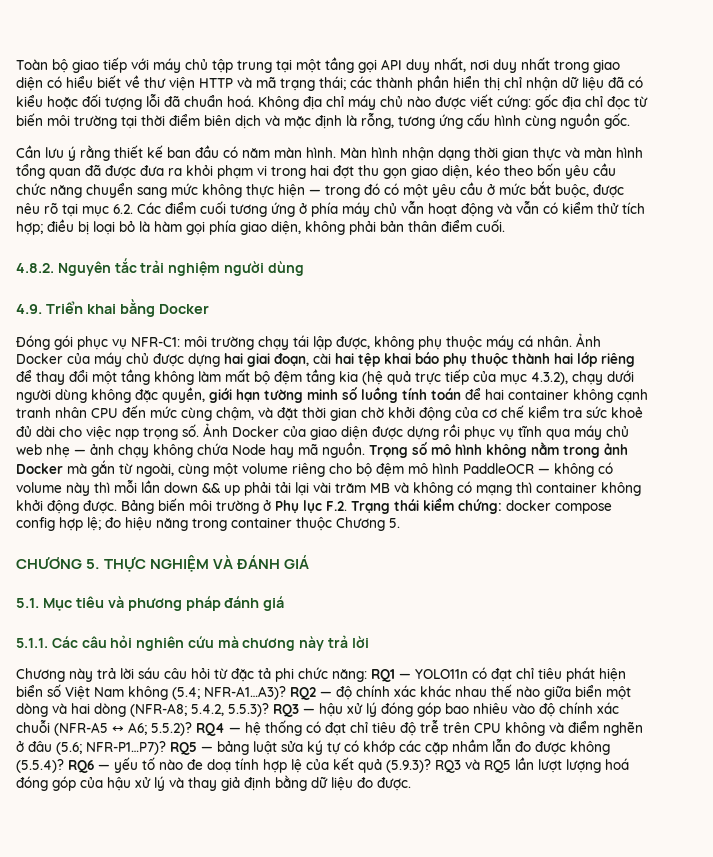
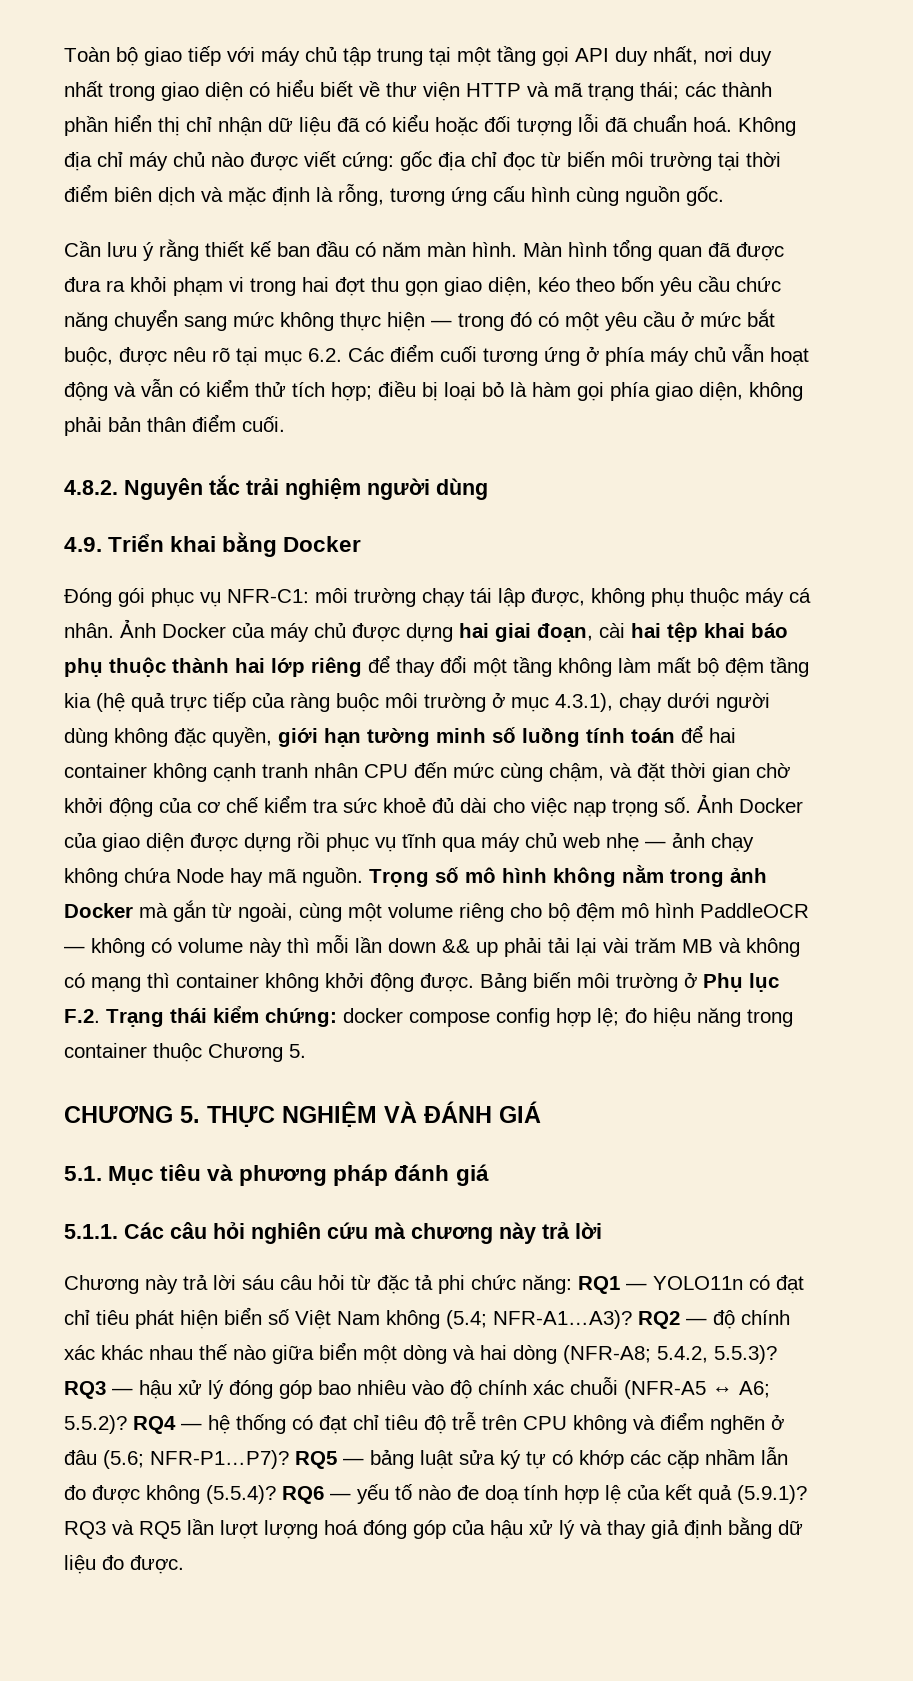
[402,147,643,161] nhận dạng thời gian thực và màn hình -> (607, 249) none
[500,372,568,385] mục 4.3.2), -> [290,692,613,712] ràng buộc môi trường ở mục 4.3.1),
[386,759,431,773] (5.9.3)? -> [737,1485,807,1504] (5.9.1)?

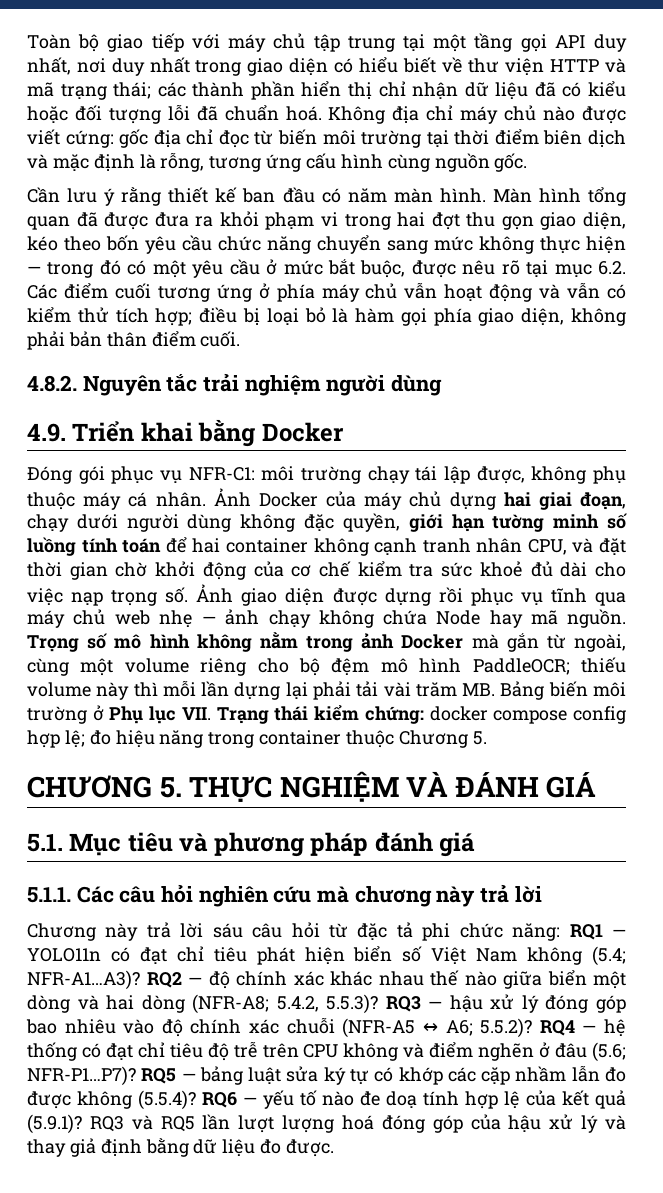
[352,623,400,642] được -> (442, 499) none
[599,622,788,642] [64,655,809,677] [64,692,613,712] cài hai tệp khai báo phụ thuộc thành hai lớp riêng để thay đổi một tầng không làm mất bộ đệm tầng kia (hệ quả trực tiếp của ràng buộc môi trường ở mục 4.3.1), -> (627, 501) none
[364,762,604,782] CPU đến mức cùng chậm, -> [527,539,567,555] CPU,
[739,798,803,813] [64,832,97,848] Docker của -> (234, 593) none
[700,903,809,918] [64,938,172,957] PaddleOCR — không có -> [472,657,626,675] PaddleOCR; thiếu
[388,938,498,957] down && up -> [234,682,308,700] dựng lại
[576,938,597,957] lại -> (379, 689) none
[682,938,800,957] [64,972,474,992] MB và không có mạng thì container không khởi động được. -> [462,683,496,696] MB.
[64,1009,100,1023] F.2. -> [181,707,211,720] VII.

